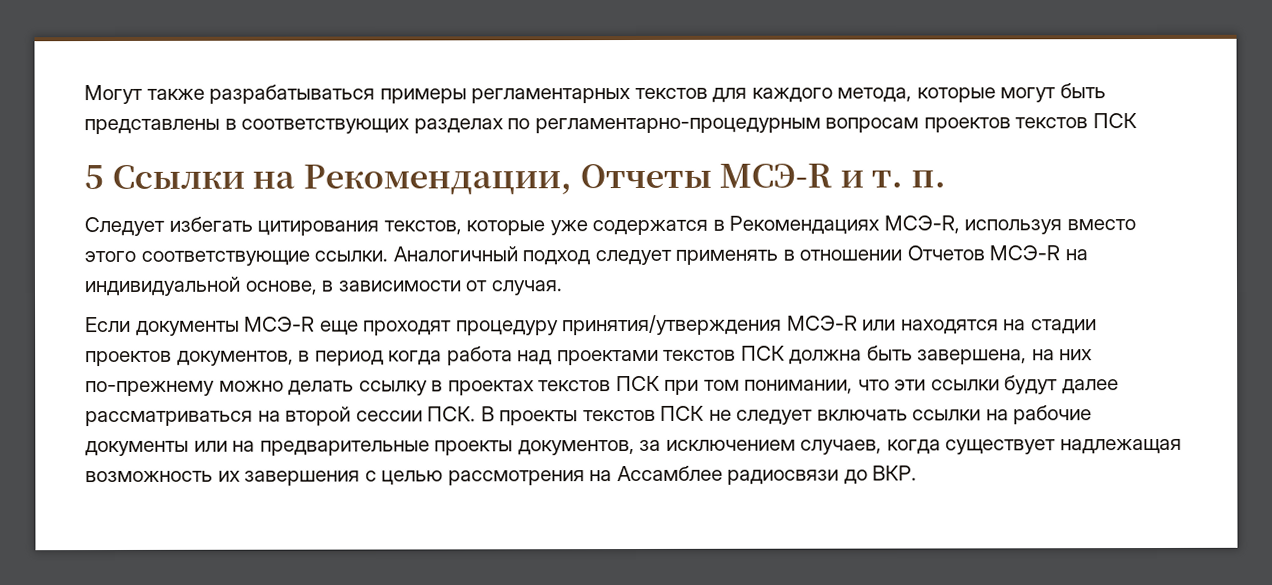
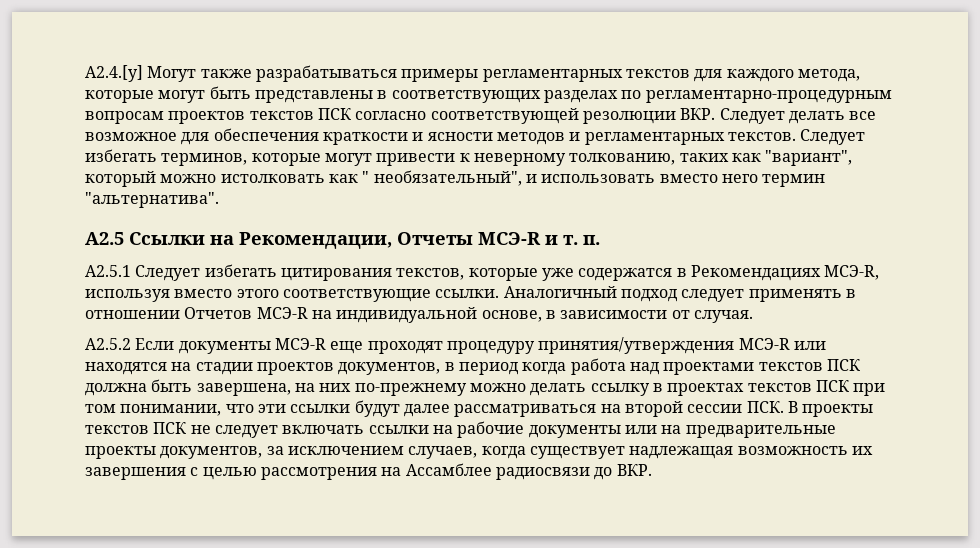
(84, 94) none -> [85,65,143,82] A2.4.[y]
[84,165,104,190] // 5 -> [355,108,877,124] [85,128,866,145] [85,149,853,166] [85,170,826,187] [85,192,219,208] [85,232,124,245] согласно соответствующей резолюции ВКР. Следует делать все возможное для обеспечения краткости и ясности методов и регламентарных текстов. Следует избегать терминов, которые могут привести к неверному толкованию, таких как "вариант", который можно истолковать как " необязательный", и использовать вместо него термин "альтернатива". // A2.5
(947, 179) none -> [85,265,131,277] A2.5.1
(563, 288) none -> [85,338,131,350] A2.5.2

